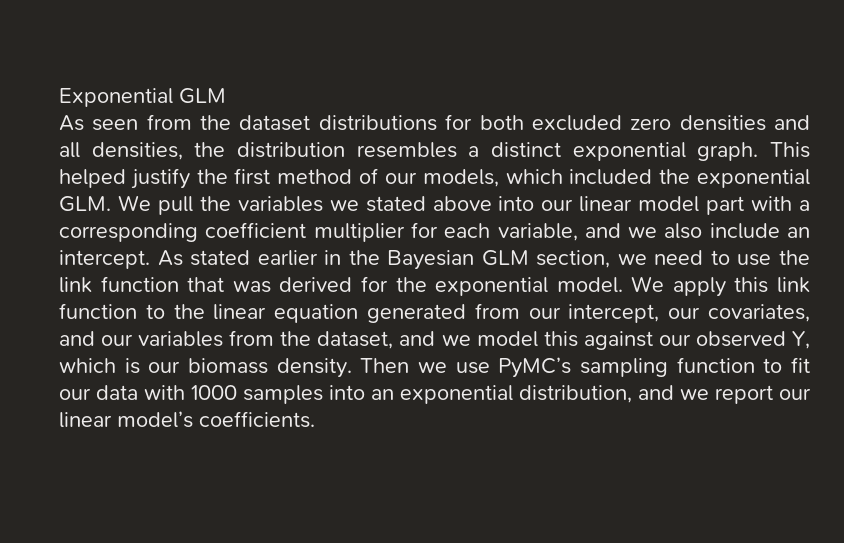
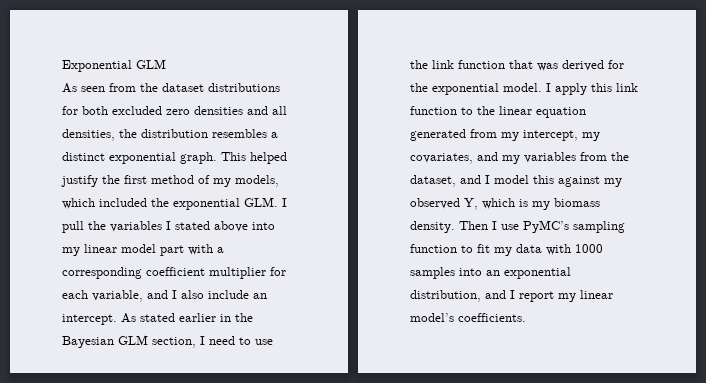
[384,172,417,184] our -> [213,178,231,187] my
[117,195,151,211] We -> [282,198,287,207] I
[329,200,359,211] we -> [166,221,171,230] I
[541,199,574,211] our -> [62,247,80,256] my
[628,227,658,238] we -> [172,290,177,299] I
[617,254,647,265] we -> [200,336,205,345] I
[631,276,665,292] We -> [546,83,551,92] I
[528,304,701,323] our intercept, our -> [501,130,600,141] my intercept, my
[101,334,134,346] our -> [502,155,520,164] my
[441,335,471,346] we -> [485,175,490,184] I
[658,334,691,346] our -> [604,178,622,187] my
[148,361,181,373] our -> [532,201,550,210] my
[418,362,447,373] we -> [492,221,497,230] I
[59,388,91,400] our -> [494,247,512,256] my
[680,385,811,404] we report our -> [510,290,576,302] I report my

